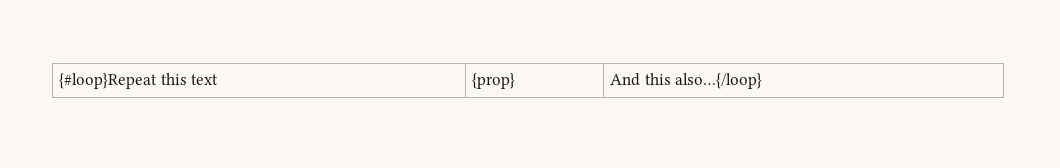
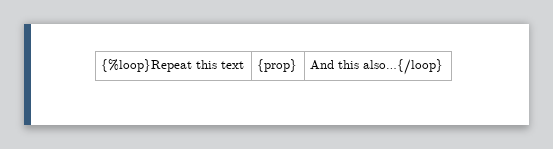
[59,73,158,89] {#loop}Repeat -> [100,59,192,72] {%loop}Repeat

